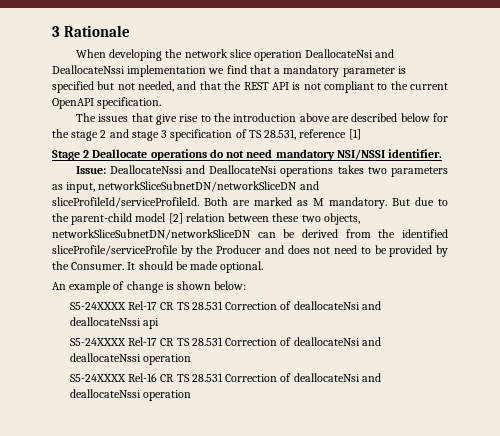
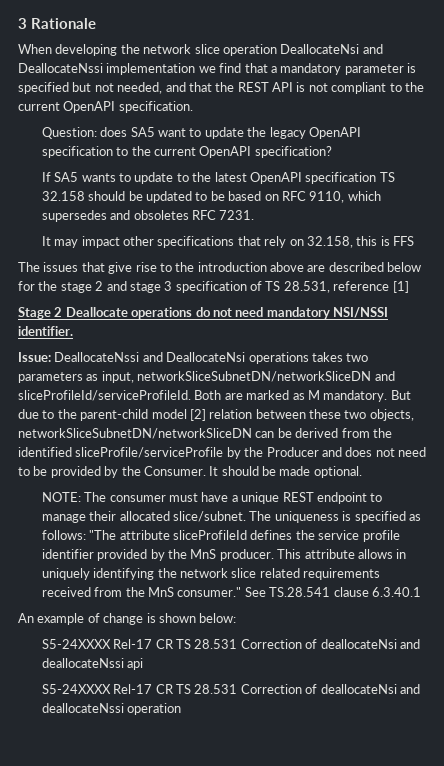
(162, 103) none -> [41,127,361,139] [41,146,332,158] [41,172,395,184] [41,191,381,203] [41,210,255,222] [41,236,415,248] // Question: does SA5 want to update the legacy OpenAPI specification to the current OpenAPI specification? // If SA5 wants to update to the latest OpenAPI specification TS 32.158 should be updated to be based on RFC 9110, which supersedes and obsoletes RFC 7231. // It may impact other specifications that rely on 32.158, this is FFS
(264, 267) none -> [41,492,383,504] [41,511,421,523] [41,530,400,542] [41,549,407,561] [41,568,381,580] [41,587,421,597] // NOTE: The consumer must have a unique REST endpoint to manage their allocated slice/subnet. The uniqueness is specified as follows: "The attribute sliceProfileId defines the service profile identifier provided by the MnS producer. This attribute allows in uniquely identifying the network slice related requirements received from the MnS consumer." See TS.28.541 clause 6.3.40.1
[69,373,381,382] [69,389,192,401] // S5-24XXXX Rel-16 CR TS 28.531 Correction of deallocateNsi and deallocateNssi operation -> (182, 709) none

